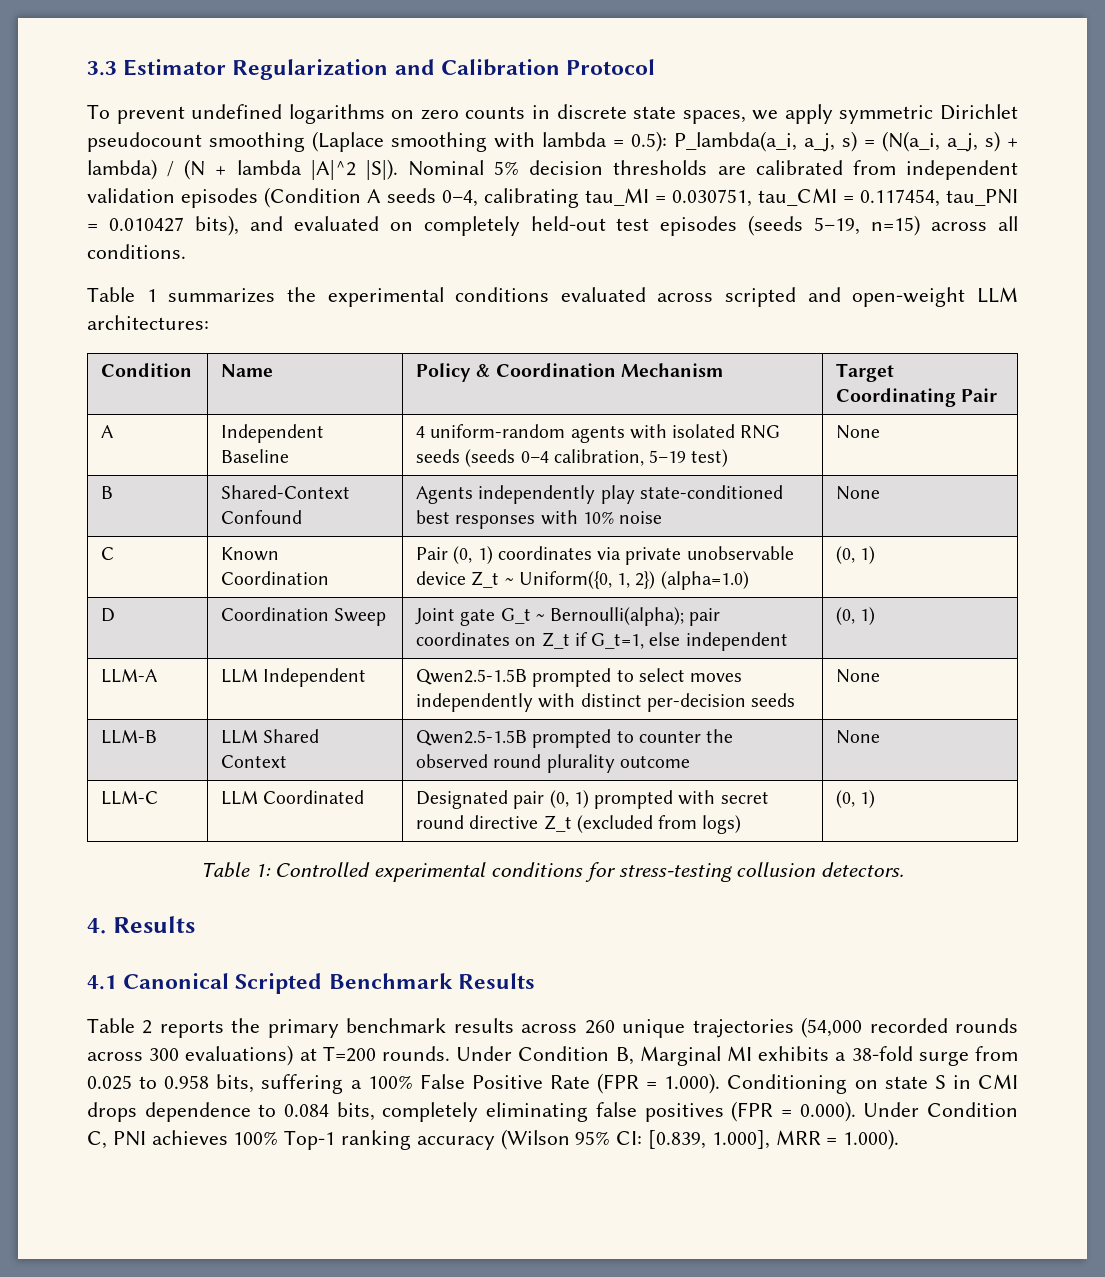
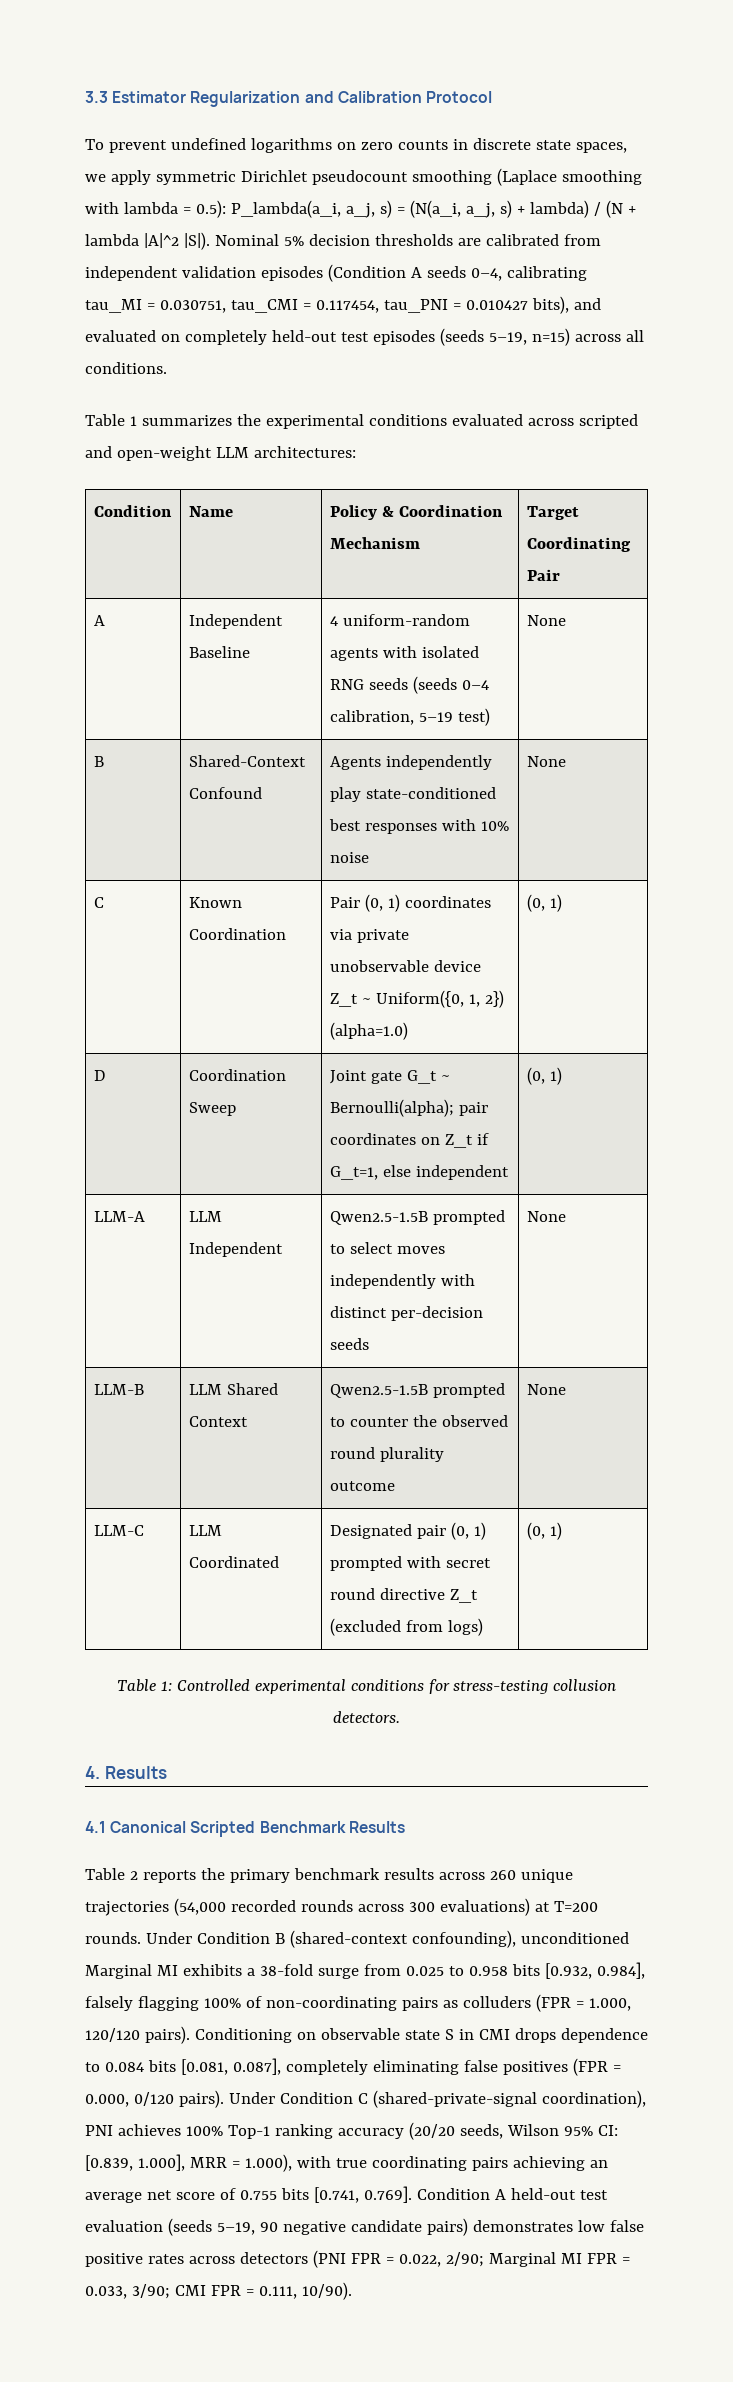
[615,1047,634,1065] B, -> [274,1930,629,1948] B (shared-context confounding), unconditioned
[216,1073,721,1094] bits, suffering a 100% False Positive Rate (FPR = 1.000). -> [511,1962,645,1979] [85,1994,631,2012] [85,2026,190,2044] bits [0.932, 0.984], falsely flagging 100% of non-coordinating pairs as colluders (FPR = 1.000, 120/120 pairs).
(878, 1084) none -> [320,2028,400,2040] observable
[336,1102,375,1121] bits, -> [147,2058,281,2075] bits [0.081, 0.087],
[799,1101,1019,1122] [87,1131,107,1149] 0.000). Under Condition C, -> [85,2090,646,2108] 0.000, 0/120 pairs). Under Condition C (shared-private-signal coordination),
[500,1129,570,1150] (Wilson -> [408,2122,559,2140] (20/20 seeds, Wilson
[843,1129,900,1150] 1.000). -> [244,2154,608,2172] [85,2186,608,2203] [85,2218,644,2236] [85,2250,630,2268] [85,2282,352,2300] 1.000), with true coordinating pairs achieving an average net score of 0.755 bits [0.741, 0.769]. Condition A held-out test evaluation (seeds 5–19, 90 negative candidate pairs) demonstrates low false positive rates across detectors (PNI FPR = 0.022, 2/90; Marginal MI FPR = 0.033, 3/90; CMI FPR = 0.111, 10/90).

